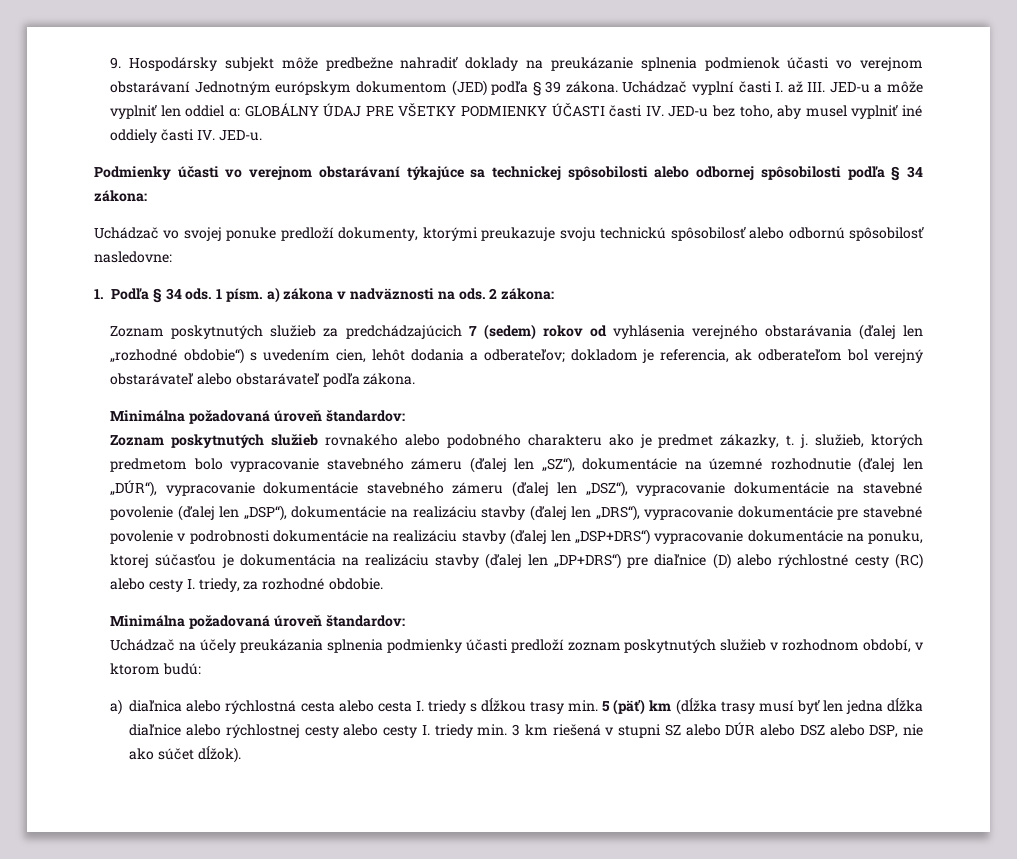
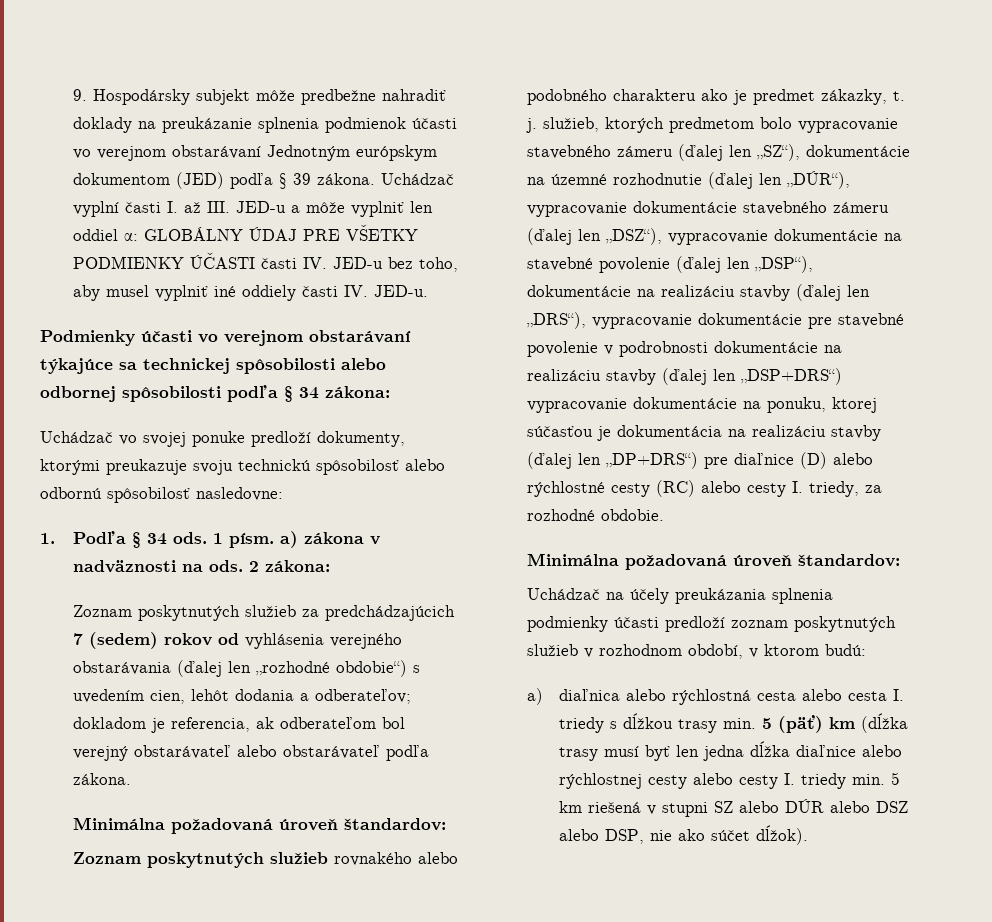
[512,724,521,736] 3 -> [891,772,901,785] 5

